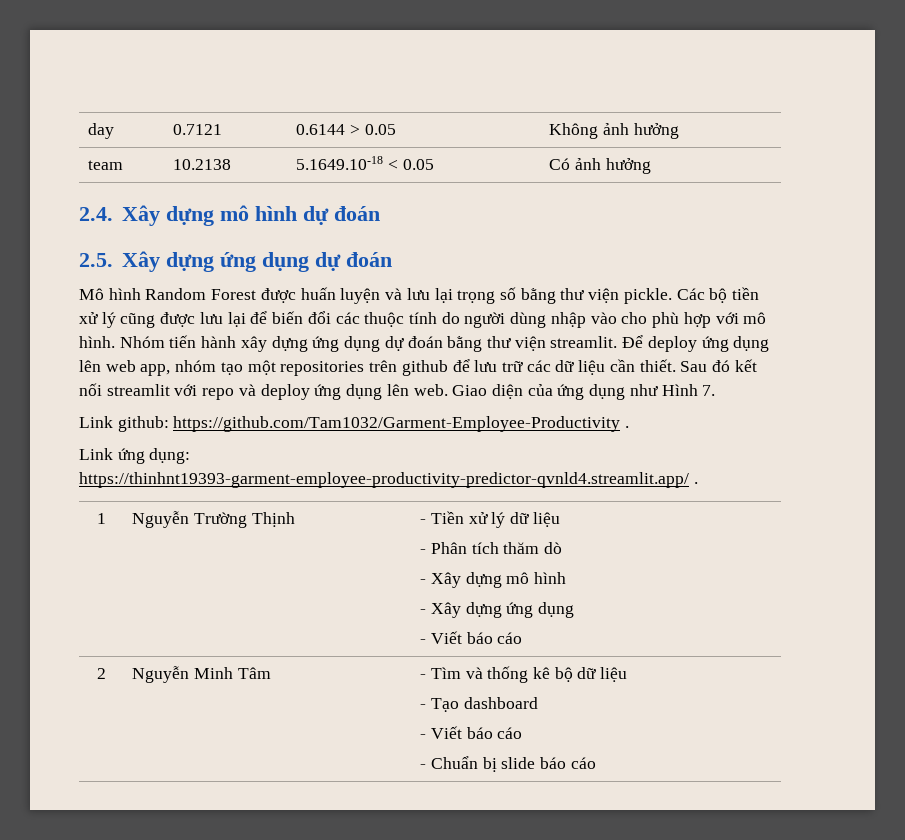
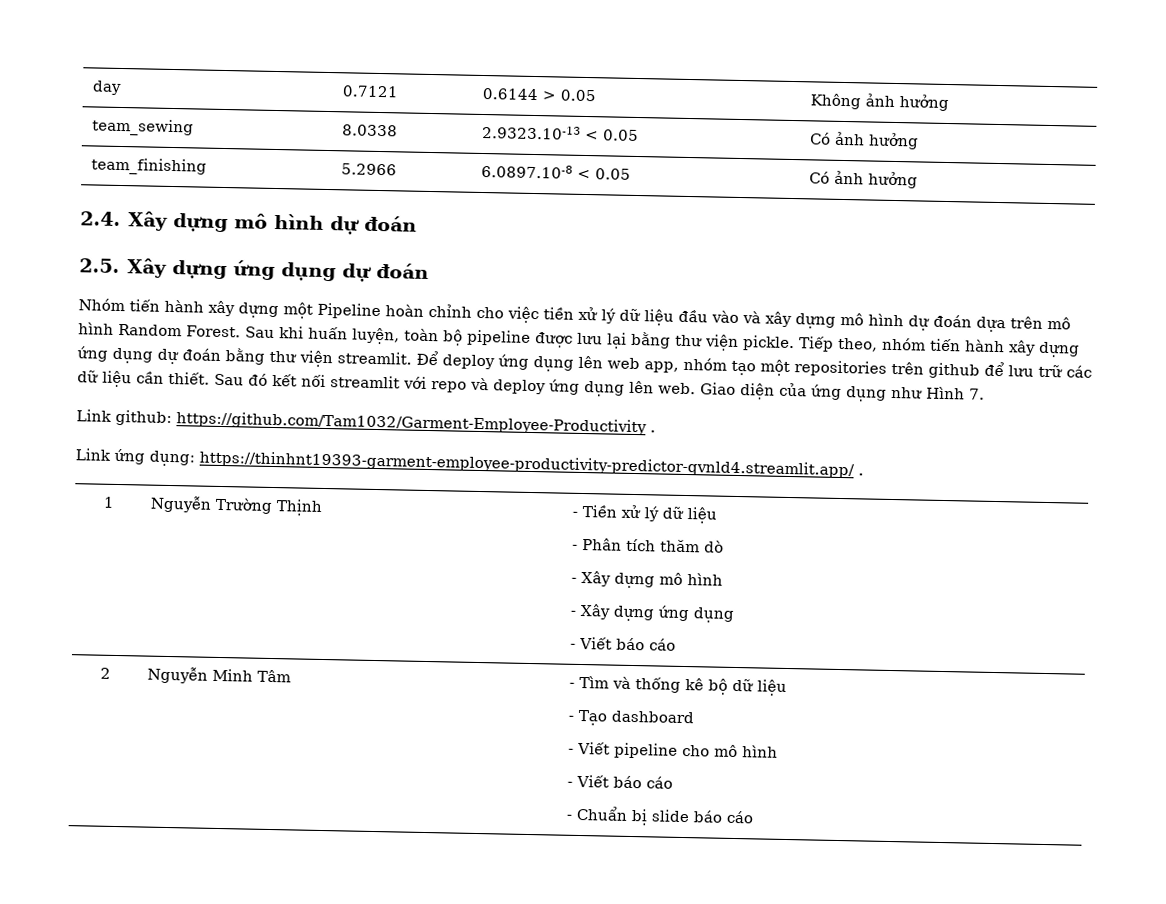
[88,160,124,170] [173,159,232,170] [296,156,384,170] team | 10.2138 | 5.1649.10-18 -> [91,118,194,137] [341,124,398,137] [481,124,639,142] [809,131,919,150] [90,157,207,176] [340,163,397,176] [480,163,573,179] team_sewing | 8.0338 | 2.9323.10-13 < 0.05 | Có ảnh hưởng // team_finishing | 5.2966 | 6.0897.10-8
[79,287,760,304] [79,311,767,328] [79,336,165,348] Mô hình Random Forest được huấn luyện và lưu lại trọng số bằng thư viện pickle. Các bộ tiền xử lý cũng được lưu lại để biến đổi các thuộc tính do người dùng nhập vào cho phù hợp với mô hình. Nhóm -> [78,298,1071,333] [78,322,926,352] Nhóm tiến hành xây dựng một Pipeline hoàn chỉnh cho việc tiền xử lý dữ liệu đầu vào và xây dựng mô hình dự đoán dựa trên mô hình Random Forest. Sau khi huấn luyện, toàn bộ pipeline được lưu lại bằng thư viện pickle. Tiếp theo, nhóm
(538, 703) none -> [567,741,778,759] // - Viết pipeline cho mô hình

